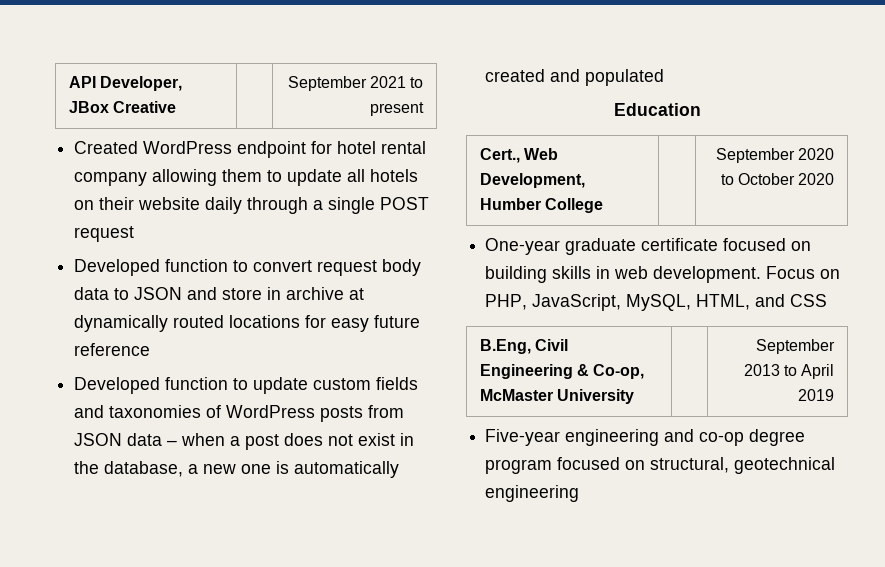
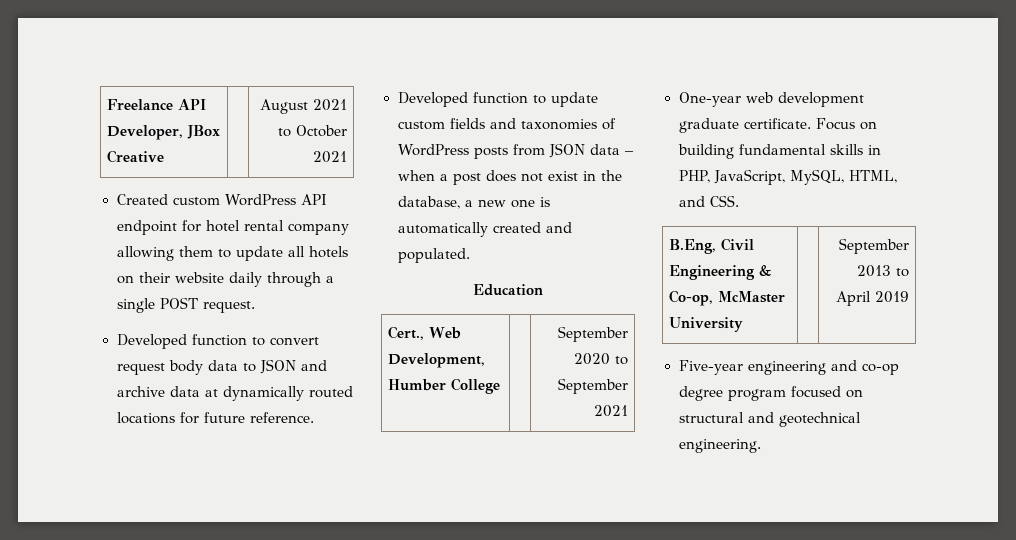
(68, 82) none -> [106,99,173,110] Freelance
[287,76,367,91] September -> [260,99,309,114] August
[370,102,425,116] present -> [296,125,348,137] [313,151,348,163] October 2021
[143,141,233,154] WordPress -> [172,194,328,206] custom WordPress API
[74,226,135,242] request -> [202,301,255,313] request.
[222,287,345,300] store in archive -> [116,386,200,397] archive data
[331,315,421,332] [74,343,151,356] easy future reference -> [203,412,314,423] future reference.
[585,69,665,86] populated -> [397,248,470,263] populated.
[737,173,835,185] October 2020 -> [558,378,629,394] [594,405,629,417] September 2021
[565,238,787,255] graduate certificate focused -> [745,92,864,107] [678,118,855,133] web development graduate certificate. Focus
(548, 274) none -> [738,144,826,155] fundamental
[614,266,841,283] web development. Focus on -> (881, 150) none
[790,294,828,307] CSS -> [709,195,739,207] CSS.
[650,457,836,474] [485,485,580,502] structural, geotechnical engineering -> [678,412,861,427] [678,439,761,453] structural and geotechnical engineering.

